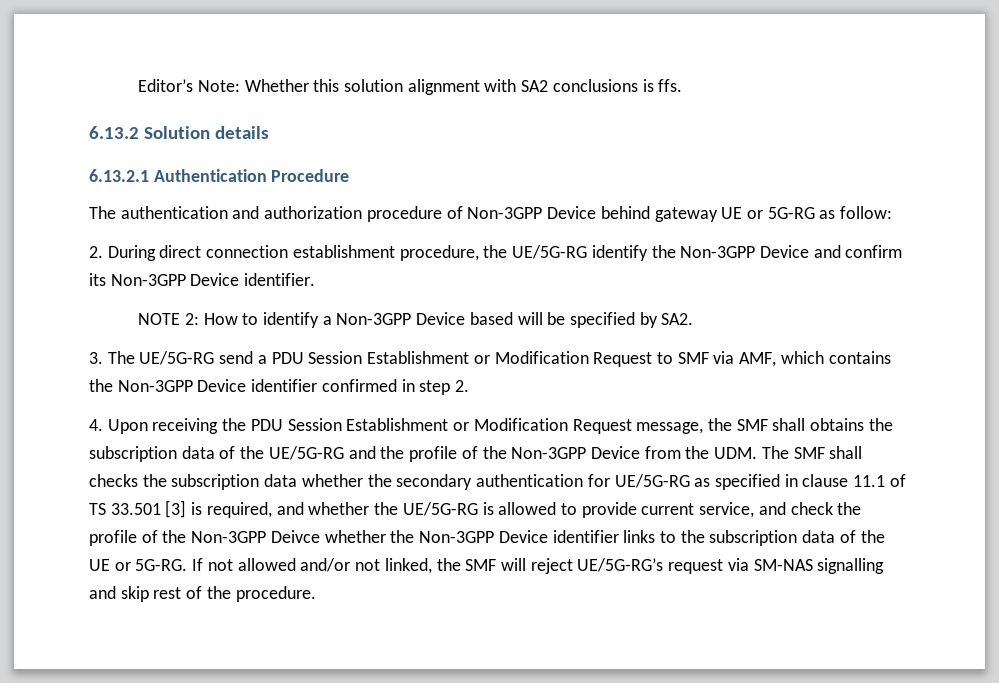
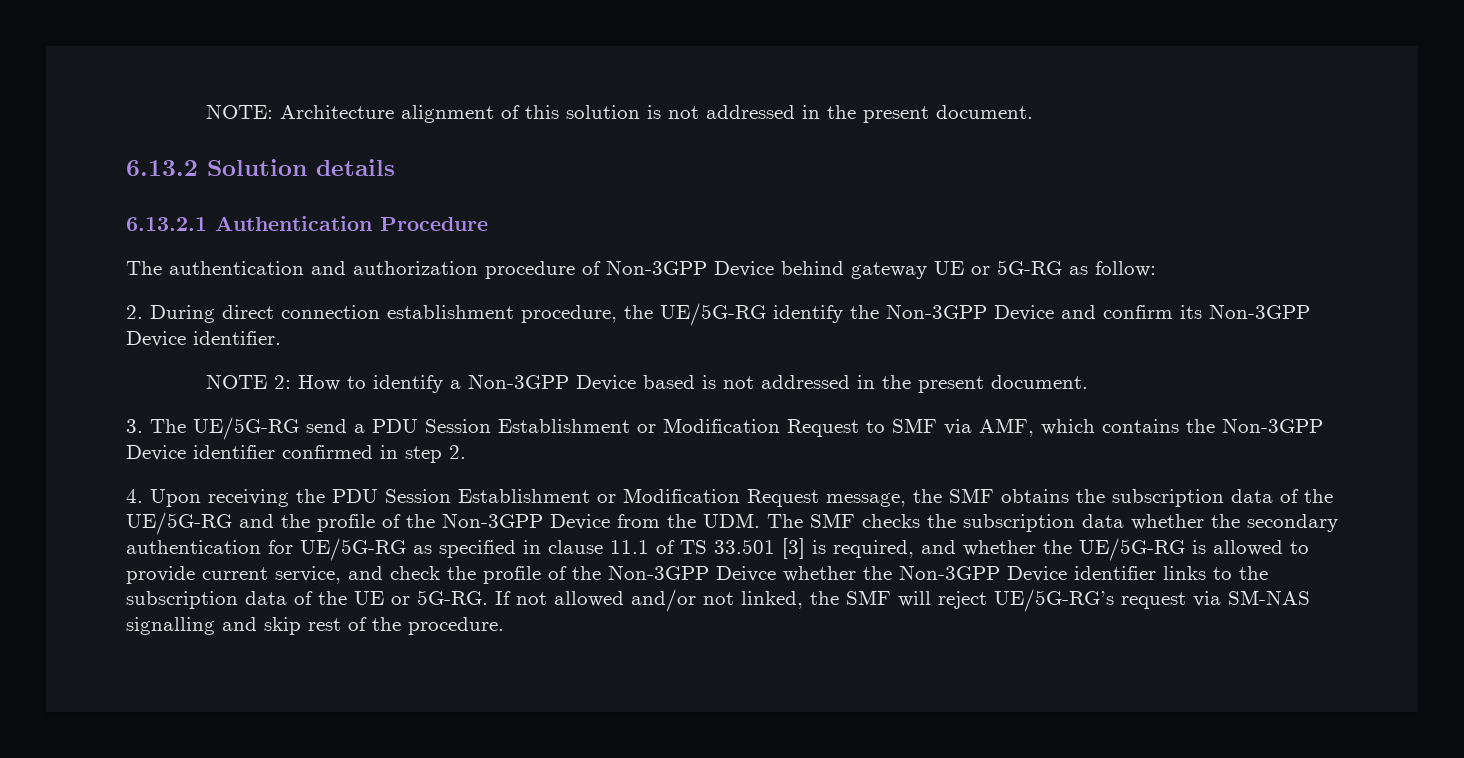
[138,79,683,95] Editor’s Note: Whether this solution alignment with SA2 conclusions is ffs. -> [205,104,1033,123] NOTE: Architecture alignment of this solution is not addressed in the present document.
[517,312,694,328] will be specified by SA2. -> [701,375,1088,393] is not addressed in the present document.
[772,418,806,431] shall -> (994, 495) none
[829,446,863,459] shall -> (855, 520) none

